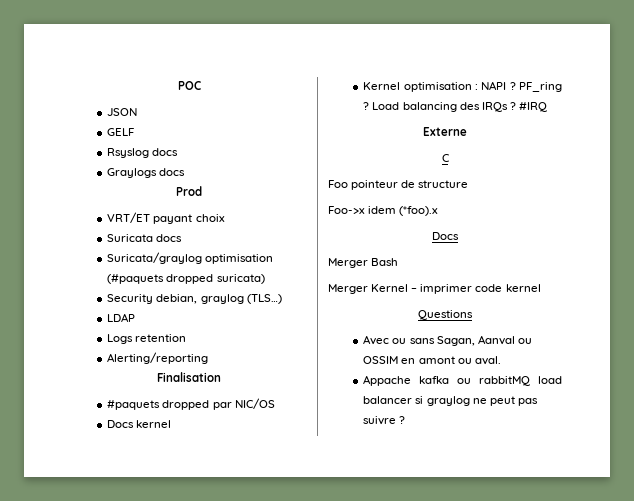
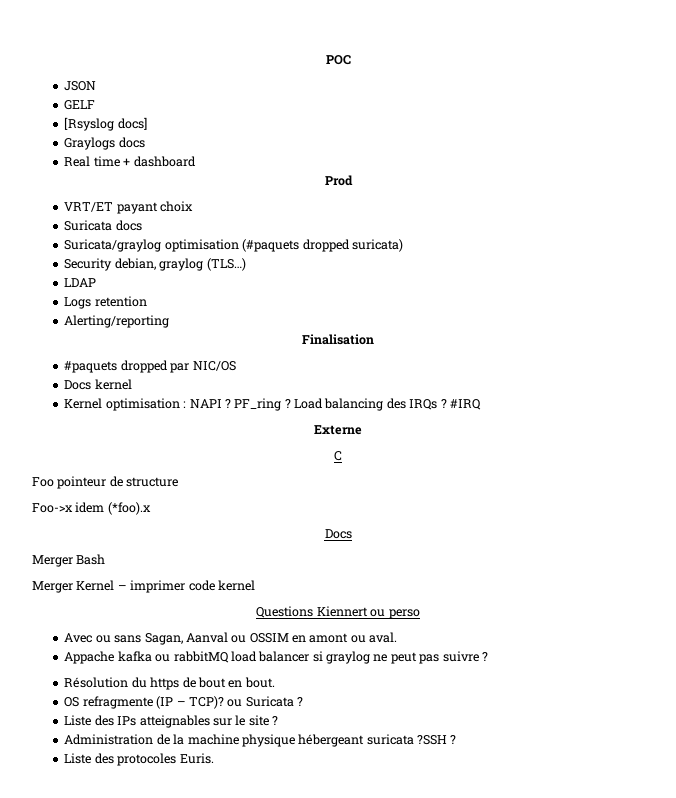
[107,148,179,158] Rsyslog docs -> [64,117,147,131] [Rsyslog docs]
(186, 172) none -> [64,156,196,167] // Real time + dashboard
(473, 315) none -> [316,606,420,619] Kiennert ou perso
(406, 420) none -> [64,677,275,690] [64,696,304,709] [64,715,279,728] [64,734,457,747] [64,753,214,766] // Résolution du https de bout en bout. // OS refragmente (IP – TCP)? ou Suricata ? // Liste des IPs atteignables sur le site ? // Administration de la machine physique hébergeant suricata ?SSH ? // Liste des protocoles Euris.

